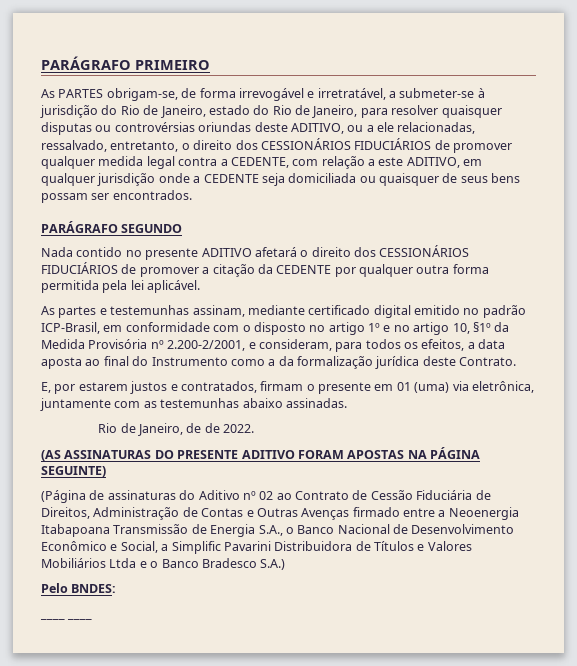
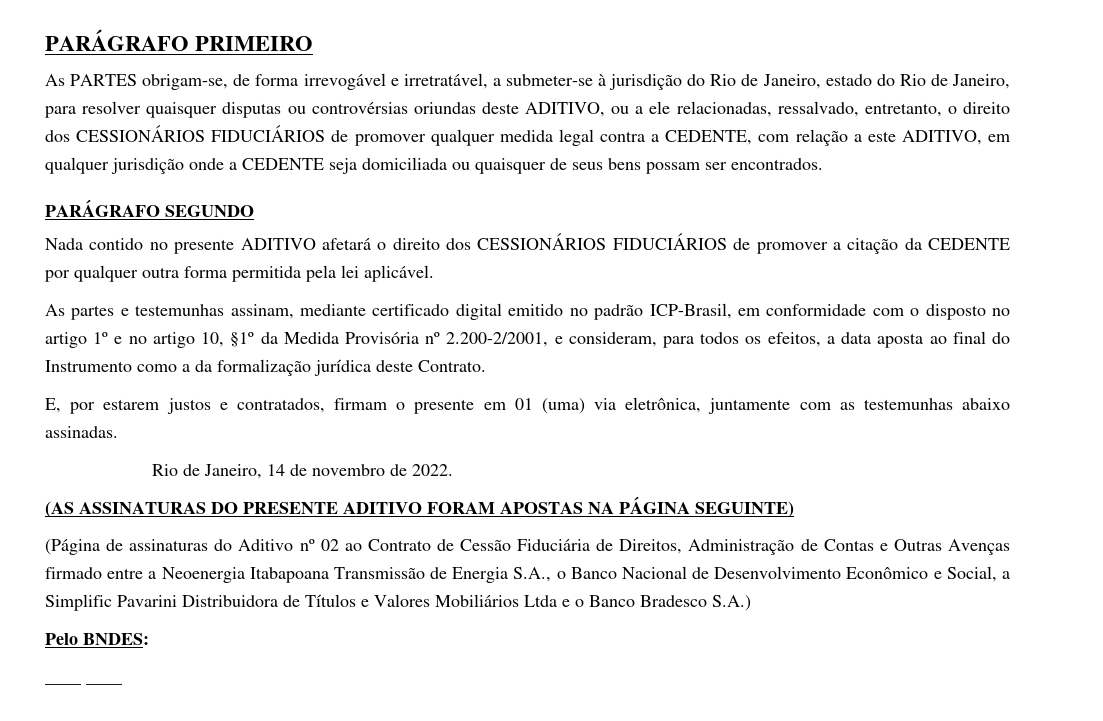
[186,423,202,433] de -> [267,464,386,476] 14 de novembro

